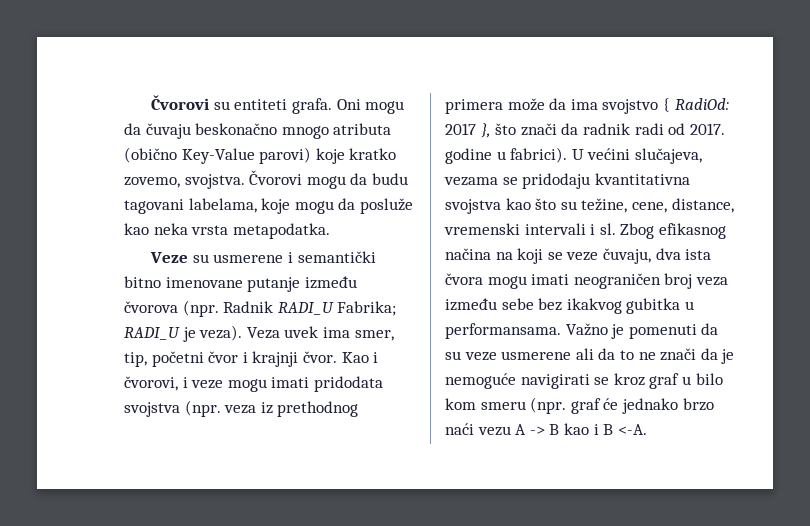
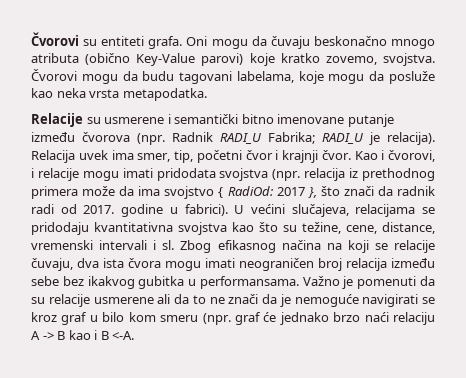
[150,252,189,263] Veze -> [31,113,83,127] Relacije
[199,325,280,341] veza). Veza -> [387,132,435,145] [31,150,75,163] relacija). Relacija
[191,380,224,389] veze -> [37,168,79,181] relacije
[224,405,257,414] veza -> [304,168,346,181] relacija
[444,177,498,186] vezama -> [355,204,416,217] relacijama
[566,252,599,261] veze -> [394,240,436,253] relacije
[695,277,728,286] veza -> [346,258,387,271] relacija
[464,352,497,361] veze -> [48,294,90,307] relacije
[477,426,511,436] vezu -> [393,312,436,325] relaciju

